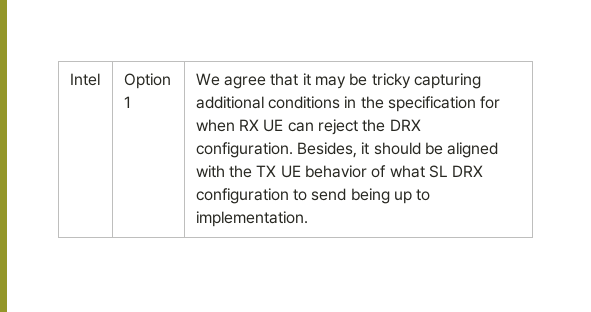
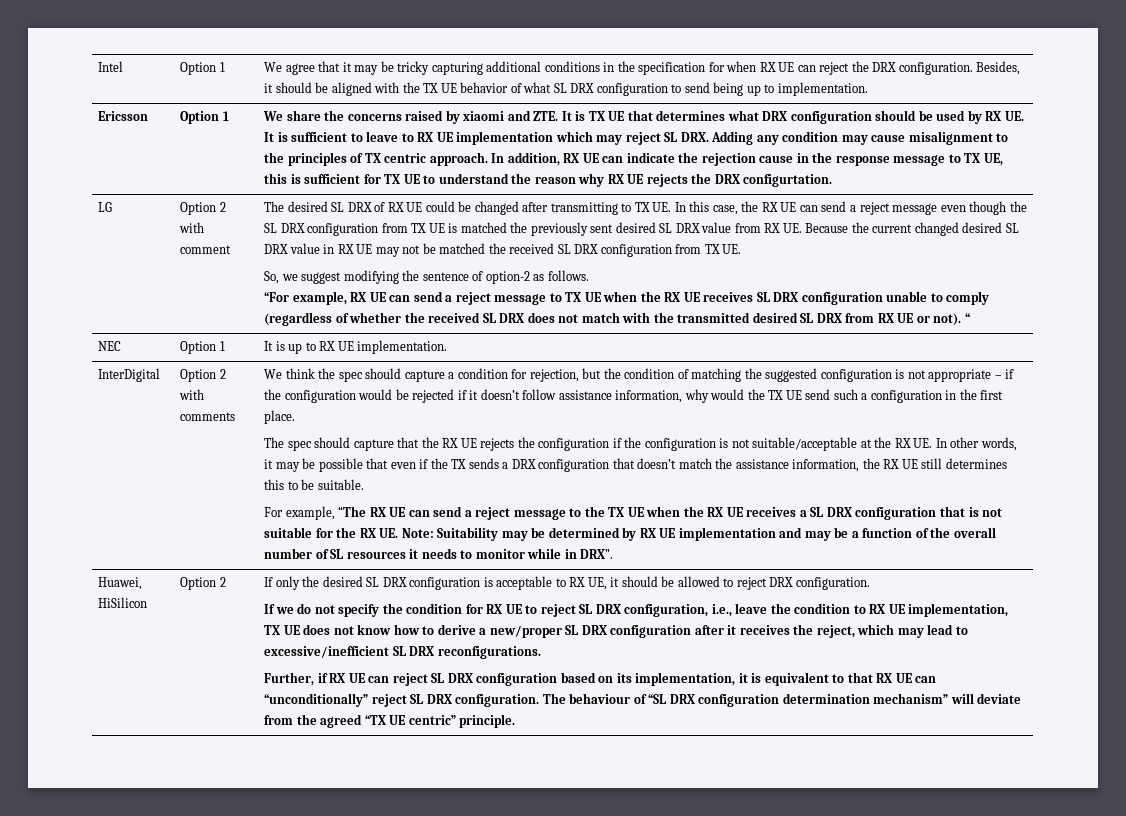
(308, 219) none -> [98,111,149,121] [180,111,229,124] [263,110,1024,124] [264,131,1009,145] [264,152,1003,166] [264,173,833,187] [98,202,113,212] [180,202,226,215] [179,222,205,233] [180,245,232,254] [264,201,1027,215] [264,222,1019,236] [264,243,742,257] [264,270,589,284] [264,291,990,305] [264,312,970,326] [98,341,122,351] [180,341,225,354] [264,340,448,354] [98,368,161,382] [180,369,226,382] [179,389,205,400] [180,412,236,421] [264,368,1015,382] [264,389,1004,403] [264,410,296,424] [264,437,1017,451] [264,458,1007,472] [264,479,364,490] [264,506,1003,520] [264,527,996,541] [264,548,614,559] [98,577,143,590] [98,597,148,608] [180,577,226,590] [264,576,870,590] [264,603,1009,617] [264,624,968,638] [264,646,541,659] [264,672,937,686] [264,693,1022,707] [264,714,516,728] // Ericsson | Option 1 | We share the concerns raised by xiaomi and ZTE. It is TX UE that determines what DRX configuration should be used by RX UE. It is sufficient to leave to RX UE implementation which may reject SL DRX. Adding any condition may cause misalignment to the principles of TX centric approach. In addition, RX UE can indicate the rejection cause in the response message to TX UE, this is sufficient for TX UE to understand the reason why RX UE rejects the DRX configurtation. // LG | Option 2 with comment | The desired SL DRX of RX UE could be changed after transmitting to TX UE. In this case, the RX UE can send a reject message even though the SL DRX configuration from TX UE is matched the previously sent desired SL DRX value from RX UE. Because the current changed desired SL DRX value in RX UE may not be matched the received SL DRX configuration from TX UE. // So, we suggest modifying the sentence of option-2 as follows. // “For example, RX UE can send a reject message to TX UE when the RX UE receives SL DRX configuration unable to comply (regardless of whether the received SL DRX does not match with the transmitted desired SL DRX from RX UE or not). “ // NEC | Option 1 | It is up to RX UE implementation. // InterDigital | Option 2 with comments | We think the spec should capture a condition for rejection, but the condition of matching the suggested configuration is not appropriate – if the configuration would be rejected if it doesn’t follow assistance information, why would the TX UE send such a configuration in the first place. // The spec should capture that the RX UE rejects the configuration if the configuration is not suitable/acceptable at the RX UE. In other words, it may be possible that even if the TX sends a DRX configuration that doesn’t match the assistance information, the RX UE still determines this to be suitable. // For example, “The RX UE can send a reject message to the TX UE when the RX UE receives a SL DRX configuration that is not suitable for the RX UE. Note: Suitability may be determined by RX UE implementation and may be a function of the overall number of SL resources it needs to monitor while in DRX”. // Huawei, HiSilicon | Option 2 | If only the desired SL DRX configuration is acceptable to RX UE, it should be allowed to reject DRX configuration. // If we do not specify the condition for RX UE to reject SL DRX configuration, i.e., leave the condition to RX UE implementation, TX UE does not know how to derive a new/proper SL DRX configuration after it receives the reject, which may lead to excessive/inefficient SL DRX reconfigurations. // Further, if RX UE can reject SL DRX configuration based on its implementation, it is equivalent to that RX UE can “unconditionally” reject SL DRX configuration. The behaviour of “SL DRX configuration determination mechanism” will deviate from the agreed “TX UE centric” principle.

